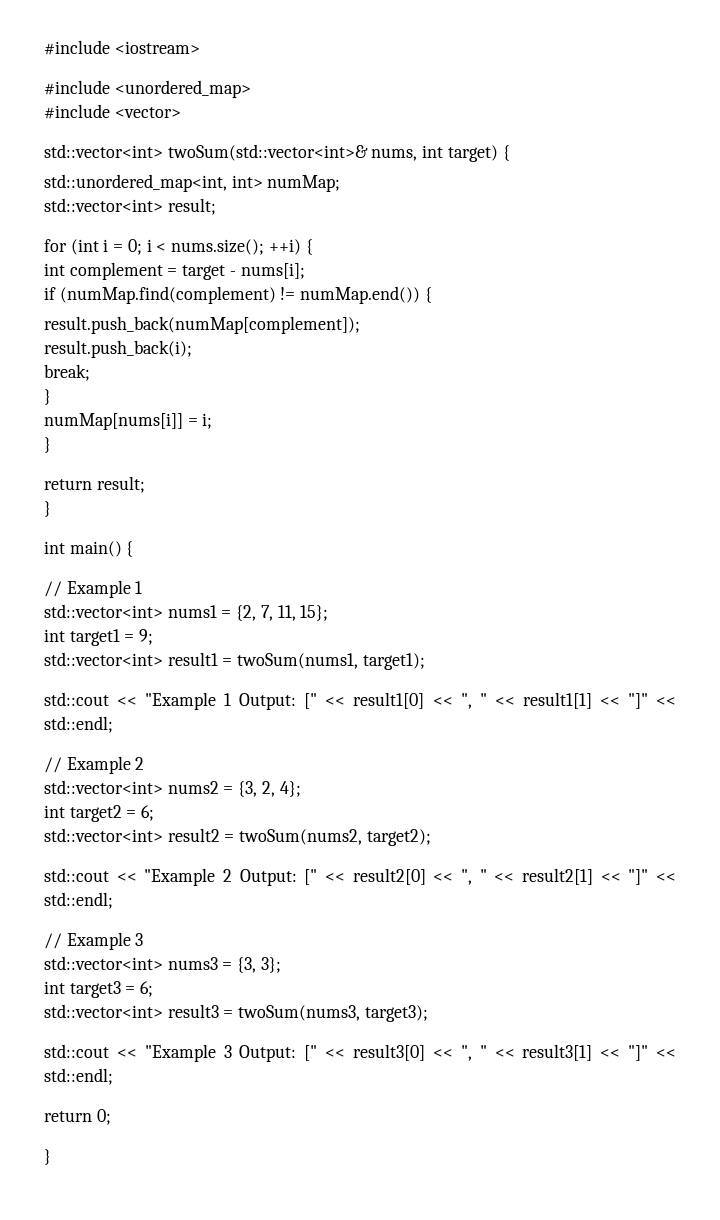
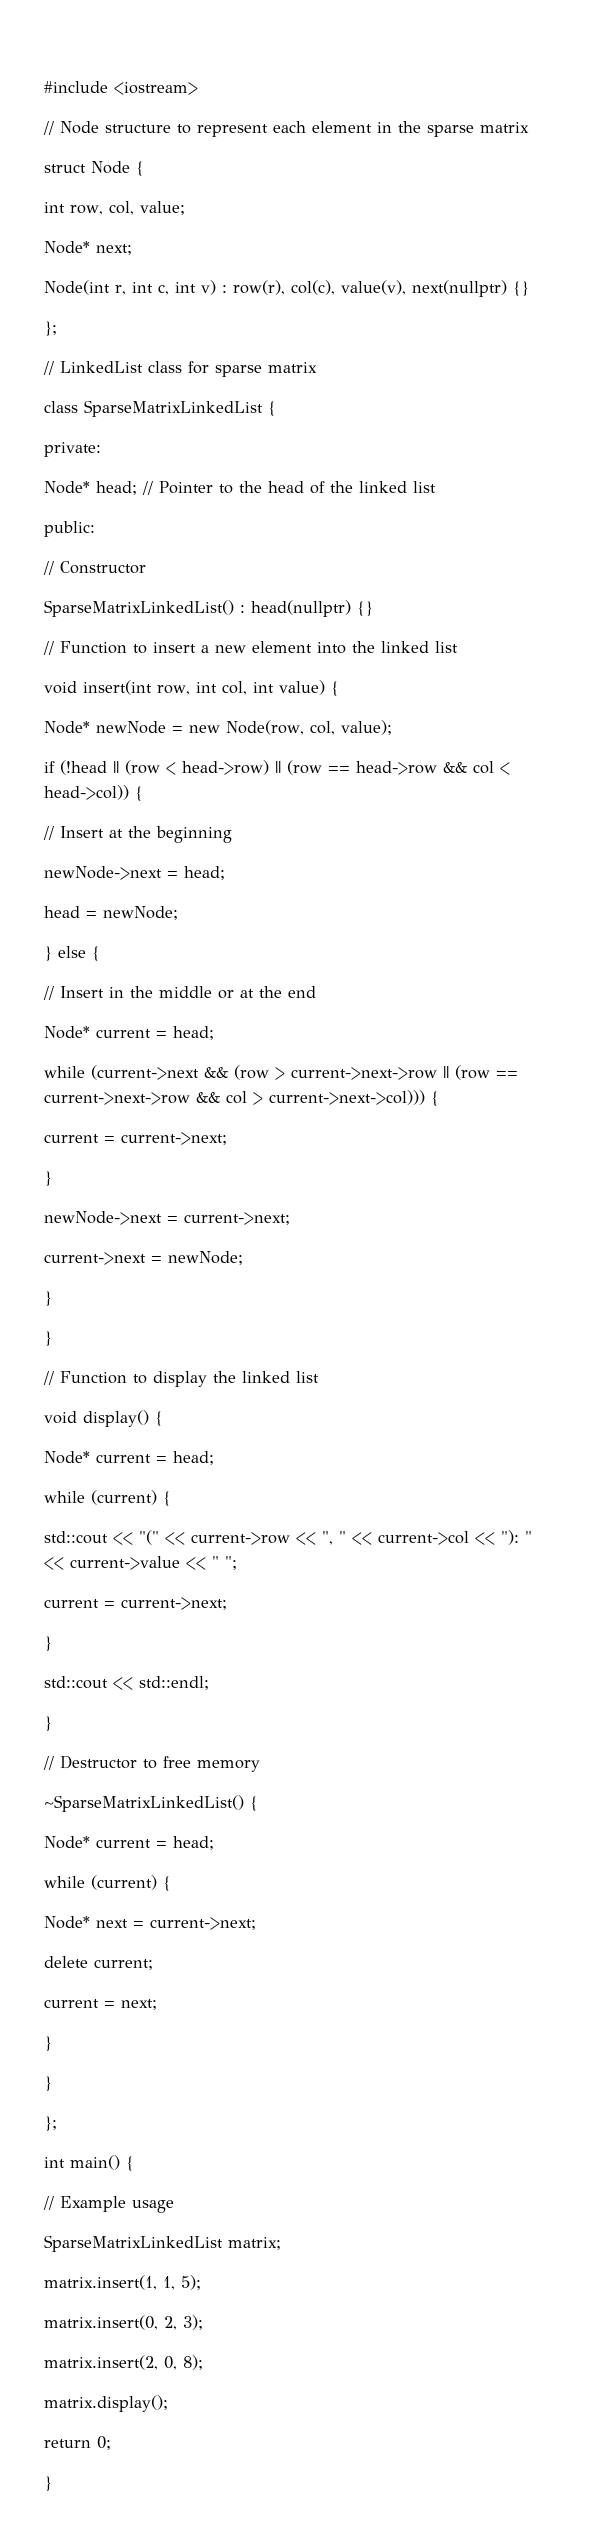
[44,80,251,98] [44,104,181,119] [44,144,510,162] [44,174,341,192] [44,198,216,215] [44,239,313,255] [44,262,305,280] [44,286,432,304] [44,316,360,334] [44,340,192,358] [44,364,90,381] [44,389,51,405] [44,413,213,430] [44,437,51,453] [44,476,145,493] [44,501,51,517] #include <unordered_map> // #include <vector> // std::vector<int> twoSum(std::vector<int>& nums, int target) { // std::unordered_map<int, int> numMap; // std::vector<int> result; // for (int i = 0; i < nums.size(); ++i) { // int complement = target - nums[i]; // if (numMap.find(complement) != numMap.end()) { // result.push_back(numMap[complement]); // result.push_back(i); // break; // } // numMap[nums[i]] = i; // } // return result; // } -> [43,121,529,137] [44,161,144,176] [44,201,185,215] [44,241,132,255] [44,280,529,297] [44,321,57,336] [43,361,317,377] [44,400,276,417] [44,442,101,457] [44,481,436,495] [44,521,95,537] [43,561,146,575] [44,600,373,617] [43,641,458,655] [44,680,339,696] [44,720,392,735] [44,760,510,775] [44,785,143,801] [43,826,232,843] [44,866,225,880] [44,906,178,920] [44,946,100,961] [43,986,316,1000] [44,1026,214,1040] [44,1065,518,1080] [44,1090,439,1106] [44,1132,227,1145] [44,1171,52,1186] [44,1211,290,1225] [44,1251,243,1265] [44,1291,52,1306] [44,1331,52,1346] [43,1371,319,1387] [44,1410,163,1427] [44,1451,214,1465] [44,1490,171,1506] [44,1530,532,1545] [44,1556,237,1570] [44,1597,227,1610] [44,1636,52,1651] [44,1676,209,1690] [44,1716,52,1731] [43,1755,260,1772] [44,1795,258,1812] [44,1836,214,1850] [44,1875,171,1891] [44,1916,256,1930] [44,1956,153,1970] [44,1999,157,2010] [44,2036,52,2051] [44,2076,52,2091] [44,2116,57,2131] // Node structure to represent each element in the sparse matrix // struct Node { // int row, col, value; // Node* next; // Node(int r, int c, int v) : row(r), col(c), value(v), next(nullptr) {} // }; // // LinkedList class for sparse matrix // class SparseMatrixLinkedList { // private: // Node* head; // Pointer to the head of the linked list // public: // // Constructor // SparseMatrixLinkedList() : head(nullptr) {} // // Function to insert a new element into the linked list // void insert(int row, int col, int value) { // Node* newNode = new Node(row, col, value); // if (!head || (row < head->row) || (row == head->row && col < head->col)) { // // Insert at the beginning // newNode->next = head; // head = newNode; // } else { // // Insert in the middle or at the end // Node* current = head; // while (current->next && (row > current->next->row || (row == current->next->row && col > current->next->col))) { // current = current->next; // } // newNode->next = current->next; // current->next = newNode; // } // } // // Function to display the linked list // void display() { // Node* current = head; // while (current) { // std::cout << "(" << current->row << ", " << current->col << "): " << current->value << " "; // current = current->next; // } // std::cout << std::endl; // } // // Destructor to free memory // ~SparseMatrixLinkedList() { // Node* current = head; // while (current) { // Node* next = current->next; // delete current; // current = next; // } // } // };
[135,581,143,594] [44,604,329,621] [44,629,154,646] [44,652,425,670] [44,692,677,710] [44,716,113,733] [44,756,145,774] [44,780,301,797] [44,805,155,822] [44,828,431,846] [44,868,676,886] [44,892,113,909] [44,932,144,950] [44,956,281,973] [44,981,154,998] [44,1004,428,1022] [44,1044,677,1062] [44,1068,113,1085] 1 // std::vector<int> nums1 = {2, 7, 11, 15}; // int target1 = 9; // std::vector<int> result1 = twoSum(nums1, target1); // std::cout << "Example 1 Output: [" << result1[0] << ", " << result1[1] << "]" << std::endl; // // Example 2 // std::vector<int> nums2 = {3, 2, 4}; // int target2 = 6; // std::vector<int> result2 = twoSum(nums2, target2); // std::cout << "Example 2 Output: [" << result2[0] << ", " << result2[1] << "]" << std::endl; // // Example 3 // std::vector<int> nums3 = {3, 3}; // int target3 = 6; // std::vector<int> result3 = twoSum(nums3, target3); // std::cout << "Example 3 Output: [" << result3[0] << ", " << result3[1] << "]" << std::endl; -> [132,2200,174,2213] [44,2235,281,2252] [44,2275,201,2290] [44,2315,203,2330] [44,2355,203,2370] [44,2395,168,2412] usage // SparseMatrixLinkedList matrix; // matrix.insert(1, 1, 5); // matrix.insert(0, 2, 3); // matrix.insert(2, 0, 8); // matrix.display();

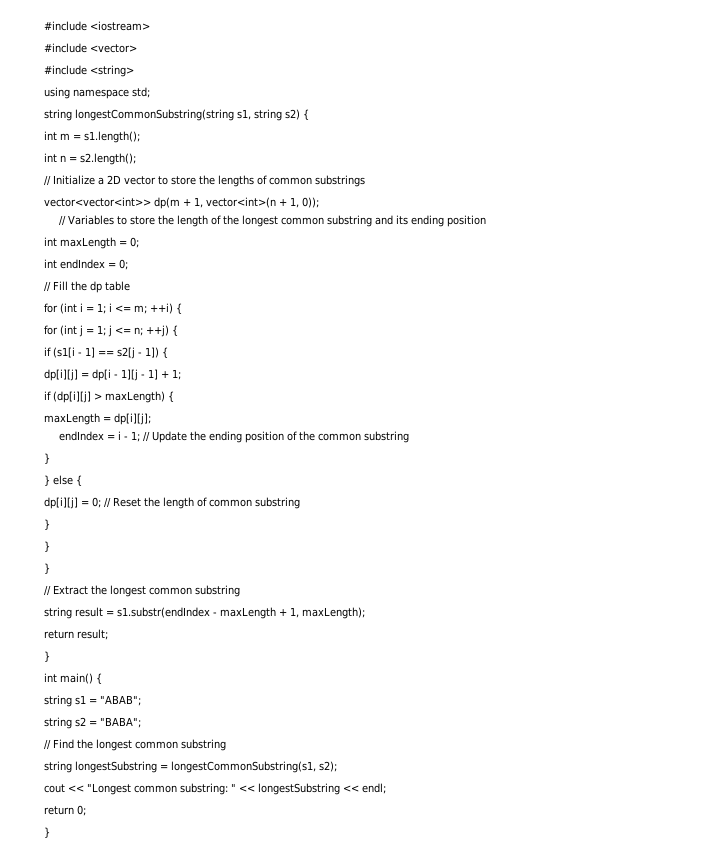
[43,121,529,137] [44,161,144,176] [44,201,185,215] [44,241,132,255] [44,280,529,297] [44,321,57,336] [43,361,317,377] [44,400,276,417] [44,442,101,457] [44,481,436,495] [44,521,95,537] [43,561,146,575] [44,600,373,617] [43,641,458,655] [44,680,339,696] [44,720,392,735] [44,760,510,775] [44,785,143,801] [43,826,232,843] [44,866,225,880] [44,906,178,920] [44,946,100,961] [43,986,316,1000] [44,1026,214,1040] [44,1065,518,1080] [44,1090,439,1106] [44,1132,227,1145] [44,1171,52,1186] [44,1211,290,1225] [44,1251,243,1265] [44,1291,52,1306] [44,1331,52,1346] [43,1371,319,1387] [44,1410,163,1427] [44,1451,214,1465] [44,1490,171,1506] [44,1530,532,1545] [44,1556,237,1570] [44,1597,227,1610] [44,1636,52,1651] [44,1676,209,1690] [44,1716,52,1731] [43,1755,260,1772] [44,1795,258,1812] [44,1836,214,1850] [44,1875,171,1891] [44,1916,256,1930] [44,1956,153,1970] [44,1999,157,2010] [44,2036,52,2051] [44,2076,52,2091] [44,2116,57,2131] [44,2155,134,2171] [43,2196,174,2213] [44,2235,281,2252] [44,2275,201,2290] [44,2315,203,2330] [44,2355,203,2370] [44,2395,168,2412] // Node structure to represent each element in the sparse matrix // struct Node { // int row, col, value; // Node* next; // Node(int r, int c, int v) : row(r), col(c), value(v), next(nullptr) {} // }; // // LinkedList class for sparse matrix // class SparseMatrixLinkedList { // private: // Node* head; // Pointer to the head of the linked list // public: // // Constructor // SparseMatrixLinkedList() : head(nullptr) {} // // Function to insert a new element into the linked list // void insert(int row, int col, int value) { // Node* newNode = new Node(row, col, value); // if (!head || (row < head->row) || (row == head->row && col < head->col)) { // // Insert at the beginning // newNode->next = head; // head = newNode; // } else { // // Insert in the middle or at the end // Node* current = head; // while (current->next && (row > current->next->row || (row == current->next->row && col > current->next->col))) { // current = current->next; // } // newNode->next = current->next; // current->next = newNode; // } // } // // Function to display the linked list // void display() { // Node* current = head; // while (current) { // std::cout << "(" << current->row << ", " << current->col << "): " << current->value << " "; // current = current->next; // } // std::cout << std::endl; // } // // Destructor to free memory // ~SparseMatrixLinkedList() { // Node* current = head; // while (current) { // Node* next = current->next; // delete current; // current = next; // } // } // }; // int main() { // // Example usage // SparseMatrixLinkedList matrix; // matrix.insert(1, 1, 5); // matrix.insert(0, 2, 3); // matrix.insert(2, 0, 8); // matrix.display(); -> [44,43,137,53] [44,65,134,77] [44,87,150,99] [44,109,309,121] [44,131,140,143] [44,153,136,165] [44,175,365,187] [44,197,319,209] [58,215,486,227] [44,237,139,249] [44,259,128,270] [44,281,130,293] [44,303,182,314] [44,325,178,337] [44,347,168,359] [44,369,181,381] [44,391,174,403] [44,413,151,425] [58,431,409,443] [44,453,50,464] [44,475,82,486] [44,497,300,509] [44,519,50,530] [44,541,50,552] [44,563,50,574] [44,585,240,597] [44,607,365,619] [44,629,108,640] [44,651,50,662] [44,673,102,684] [44,695,141,707] [44,717,141,729] [44,739,226,751] [44,761,337,773] [44,783,386,795] #include <vector> // #include <string> // using namespace std; // string longestCommonSubstring(string s1, string s2) { // int m = s1.length(); // int n = s2.length(); // // Initialize a 2D vector to store the lengths of common substrings // vector<vector<int>> dp(m + 1, vector<int>(n + 1, 0)); // // Variables to store the length of the longest common substring and its ending position // int maxLength = 0; // int endIndex = 0; // // Fill the dp table // for (int i = 1; i <= m; ++i) { // for (int j = 1; j <= n; ++j) { // if (s1[i - 1] == s2[j - 1]) { // dp[i][j] = dp[i - 1][j - 1] + 1; // if (dp[i][j] > maxLength) { // maxLength = dp[i][j]; // endIndex = i - 1; // Update the ending position of the common substring // } // } else { // dp[i][j] = 0; // Reset the length of common substring // } // } // } // // Extract the longest common substring // string result = s1.substr(endIndex - maxLength + 1, maxLength); // return result; // } // int main() { // string s1 = "ABAB"; // string s2 = "BABA"; // // Find the longest common substring // string longestSubstring = longestCommonSubstring(s1, s2); // cout << "Longest common substring: " << longestSubstring << endl;

